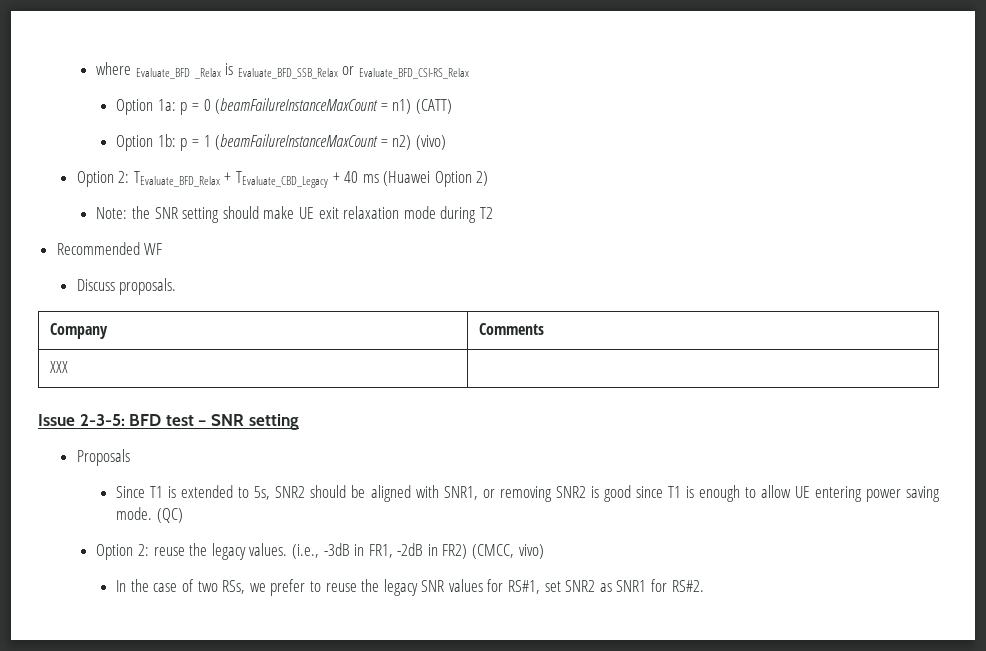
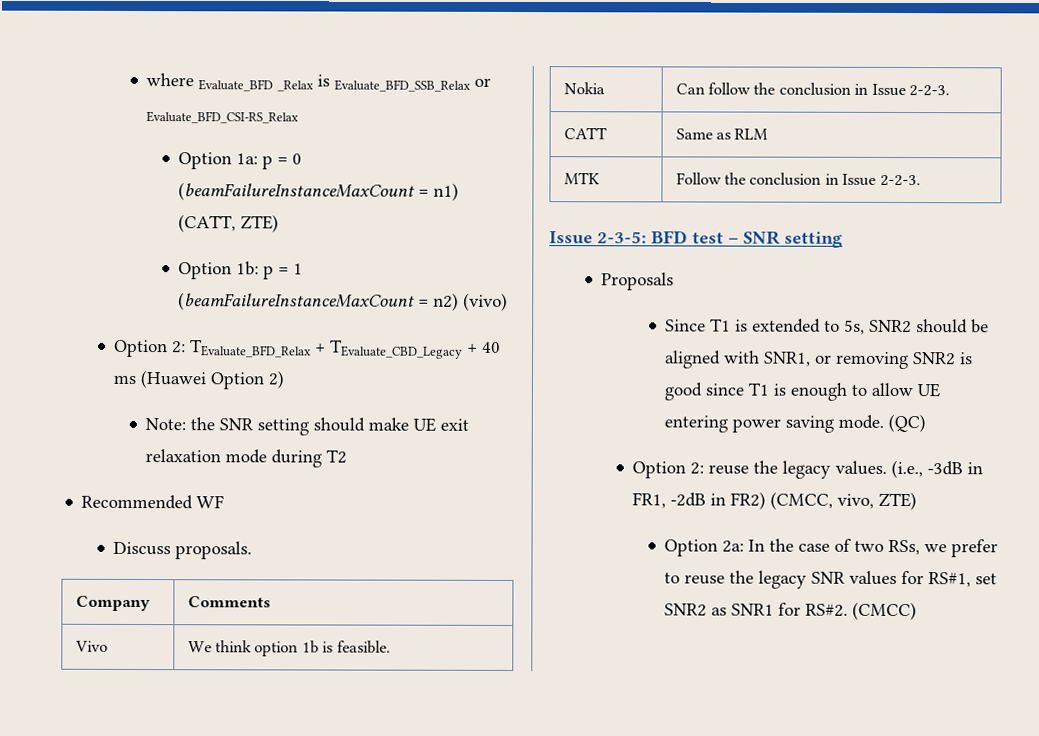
[415,99,452,114] (CATT) -> [178,214,280,233] (CATT, ZTE)
[50,361,69,373] XXX | -> [74,640,108,652] [187,640,391,657] [563,82,605,95] [675,82,951,97] [563,127,607,140] [675,128,769,140] [563,172,600,185] [675,172,921,187] Vivo | We think option 1b is feasible. // Nokia | Can follow the conclusion in Issue 2-2-3. // CATT | Same as RLM // MTK | Follow the conclusion in Issue 2-2-3.
[518,544,544,559] vivo) // -> [837,491,918,511] [664,539,745,557] vivo, ZTE) // Option 2a:
(704, 586) none -> [852,601,918,621] (CMCC)

